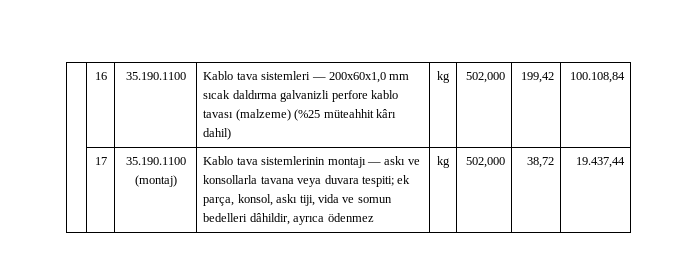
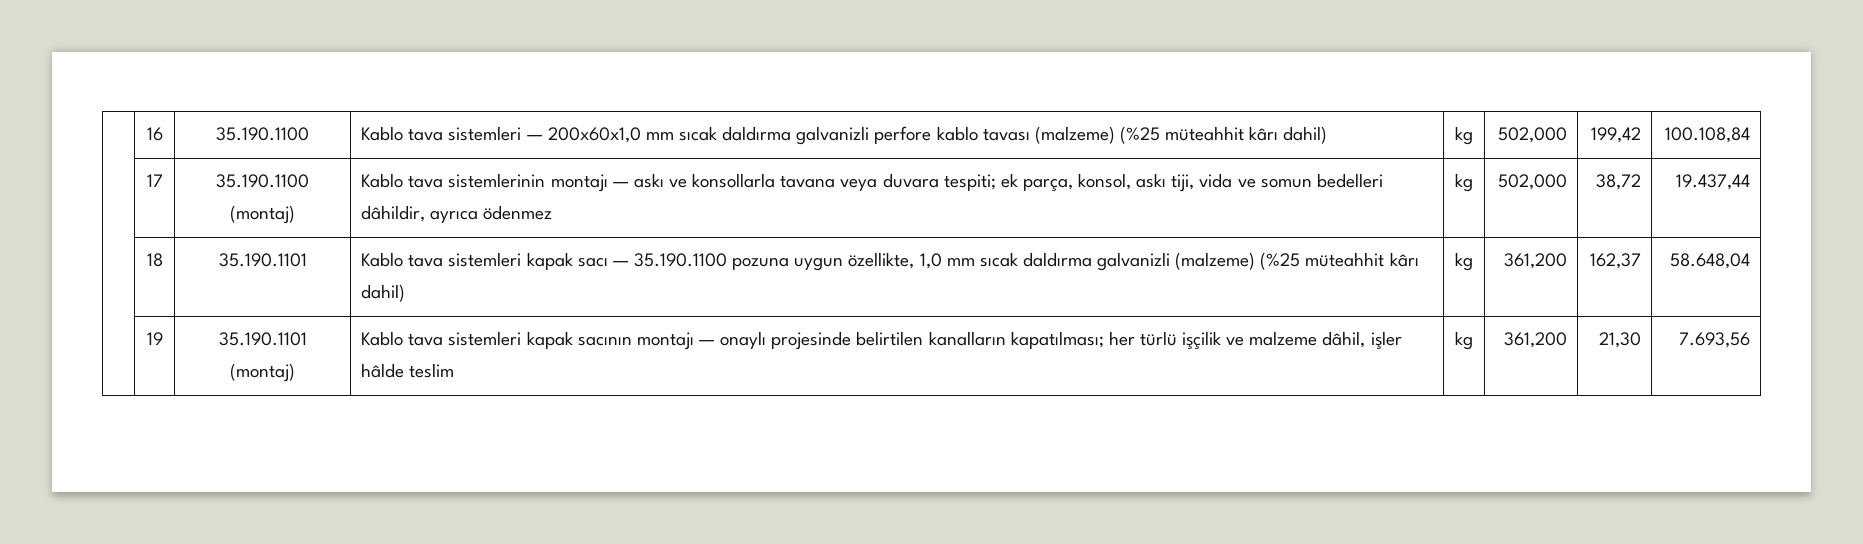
(625, 162) none -> [146,253,163,267] [218,253,307,267] [361,252,1419,271] [361,284,406,302] [1455,252,1473,271] [1503,253,1567,269] [1589,253,1641,269] [1669,253,1750,269] [146,332,163,345] [218,332,307,346] [230,363,295,382] [361,331,1402,350] [361,363,455,378] [1455,331,1473,350] [1503,332,1567,348] [1598,332,1641,348] [1678,332,1750,348] // | 18 | 35.190.1101 | Kablo tava sistemleri kapak sacı — 35.190.1100 pozuna uygun özellikte, 1,0 mm sıcak daldırma galvanizli (malzeme) (%25 müteahhit kârı dahil) | kg | 361,200 | 162,37 | 58.648,04 // | 19 | 35.190.1101 (montaj) | Kablo tava sistemleri kapak sacının montajı — onaylı projesinde belirtilen kanalların kapatılması; her türlü işçilik ve malzeme dâhil, işler hâlde teslim | kg | 361,200 | 21,30 | 7.693,56

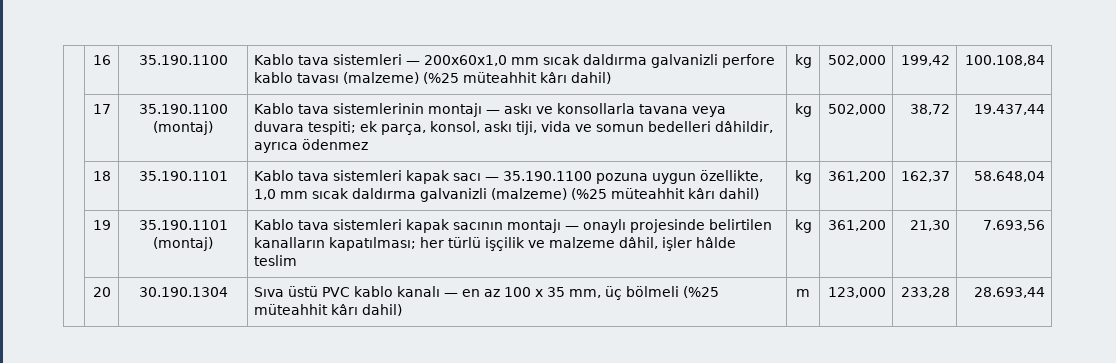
(1750, 340) none -> [92,287,111,297] [138,287,228,297] [254,286,720,300] [254,304,403,316] [796,289,810,297] [827,287,886,298] [900,287,950,298] [973,287,1045,298] // | 20 | 30.190.1304 | Sıva üstü PVC kablo kanalı — en az 100 x 35 mm, üç bölmeli (%25 müteahhit kârı dahil) | m | 123,000 | 233,28 | 28.693,44

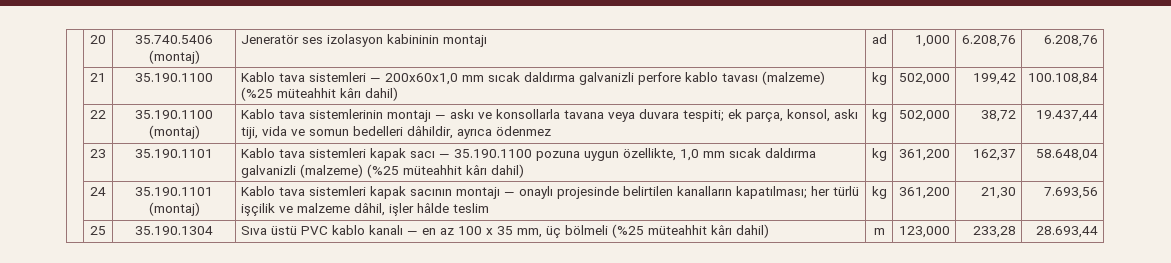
[92,55,111,65] | 16 -> [90,35,106,44] [135,35,213,44] [148,50,200,64] [240,34,487,47] [871,34,887,44] [915,35,951,47] [962,35,1017,47] [1044,35,1099,47] [90,73,106,82] | 20 | 35.740.5406 (montaj) | Jeneratör ses izolasyon kabininin montajı | ad | 1,000 | 6.208,76 | 6.208,76 // | 21
[92,104,111,114] 17 -> [90,110,106,119] 22
[92,171,111,181] 18 -> [90,149,106,158] 23
[92,220,111,230] 19 -> [90,187,106,196] 24
[92,287,111,297] [138,287,228,297] 20 | 30.190.1304 -> [90,226,106,235] [135,226,213,235] 25 | 35.190.1304

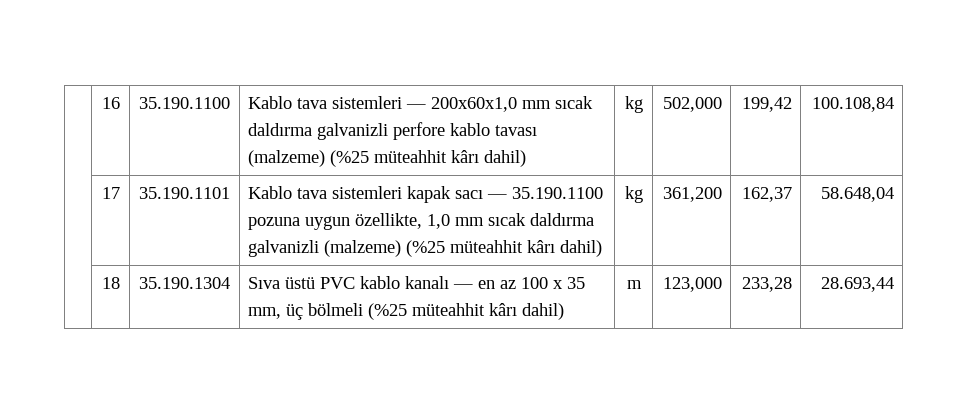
[90,35,106,44] [135,35,213,44] [148,50,200,64] [240,34,487,47] [871,34,887,44] [915,35,951,47] [962,35,1017,47] [1044,35,1099,47] [90,73,106,82] | 20 | 35.740.5406 (montaj) | Jeneratör ses izolasyon kabininin montajı | ad | 1,000 | 6.208,76 | 6.208,76 // | 21 -> [101,97,120,109] | 16
[90,110,106,119] [135,110,213,119] [148,125,200,139] [240,109,858,122] [240,126,551,139] [871,109,887,122] [899,110,951,122] [981,110,1017,122] [1036,110,1099,122] [90,149,106,158] 22 | 35.190.1100 (montaj) | Kablo tava sistemlerinin montajı — askı ve konsollarla tavana veya duvara tespiti; ek parça, konsol, askı tiji, vida ve somun bedelleri dâhildir, ayrıca ödenmez | kg | 502,000 | 38,72 | 19.437,44 // | 23 -> [101,187,120,199] 17
[90,187,106,196] [135,187,213,196] [148,202,200,216] [240,186,859,199] [240,203,489,216] [871,186,887,199] [899,187,951,199] [981,187,1017,199] [1044,187,1099,199] [90,226,106,235] 24 | 35.190.1101 (montaj) | Kablo tava sistemleri kapak sacının montajı — onaylı projesinde belirtilen kanalların kapatılması; her türlü işçilik ve malzeme dâhil, işler hâlde teslim | kg | 361,200 | 21,30 | 7.693,56 // | 25 -> [101,277,120,289] 18

